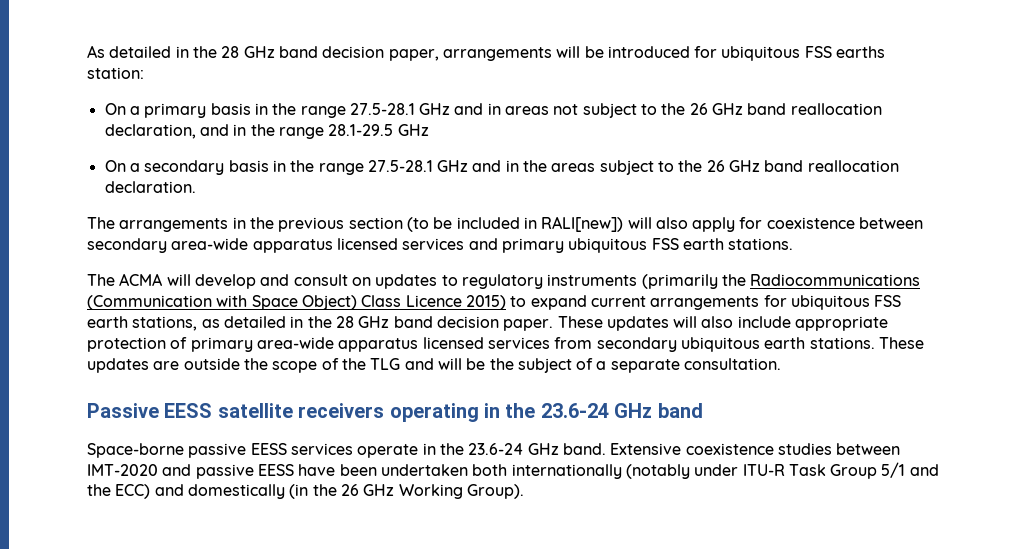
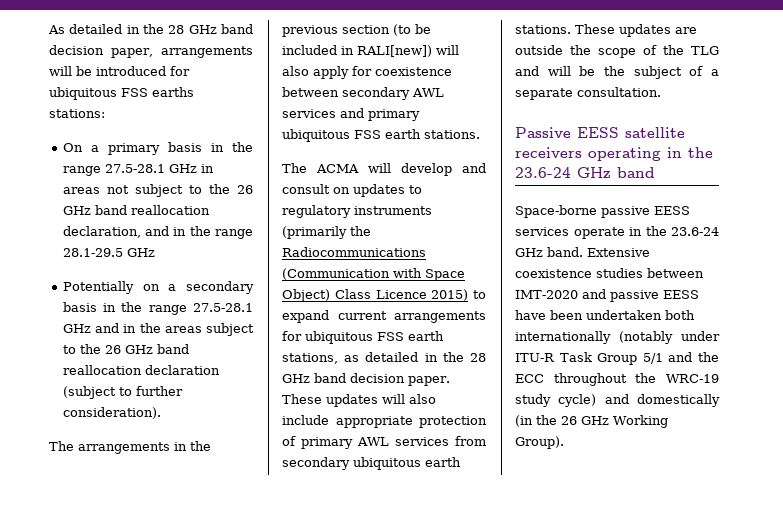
[87,67,144,79] station: -> [49,109,105,118] stations:
[454,103,484,115] and -> (197, 168) none
[104,160,126,172] On -> [62,281,160,294] Potentially on
[104,181,196,193] declaration. -> [144,365,220,375] [62,386,183,399] [62,407,161,419] declaration (subject to further consideration).
[171,238,398,253] area-wide apparatus licensed -> [412,88,444,97] AWL
[256,337,484,352] area-wide apparatus licensed -> [357,437,389,446] AWL
[115,484,151,499] ECC) -> [515,373,719,386] [515,394,597,407] ECC throughout the WRC-19 study cycle)

